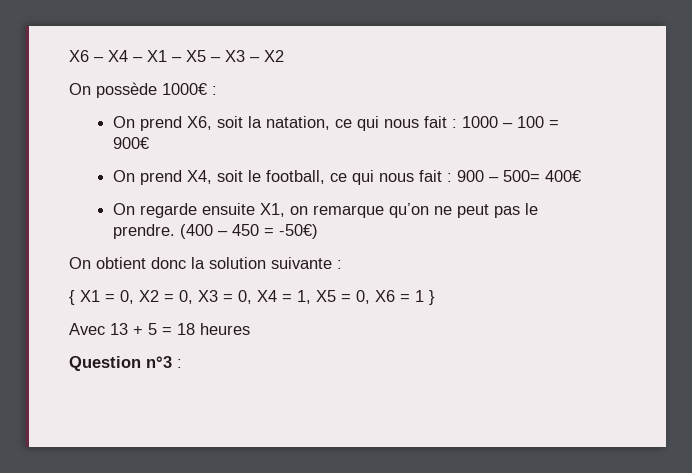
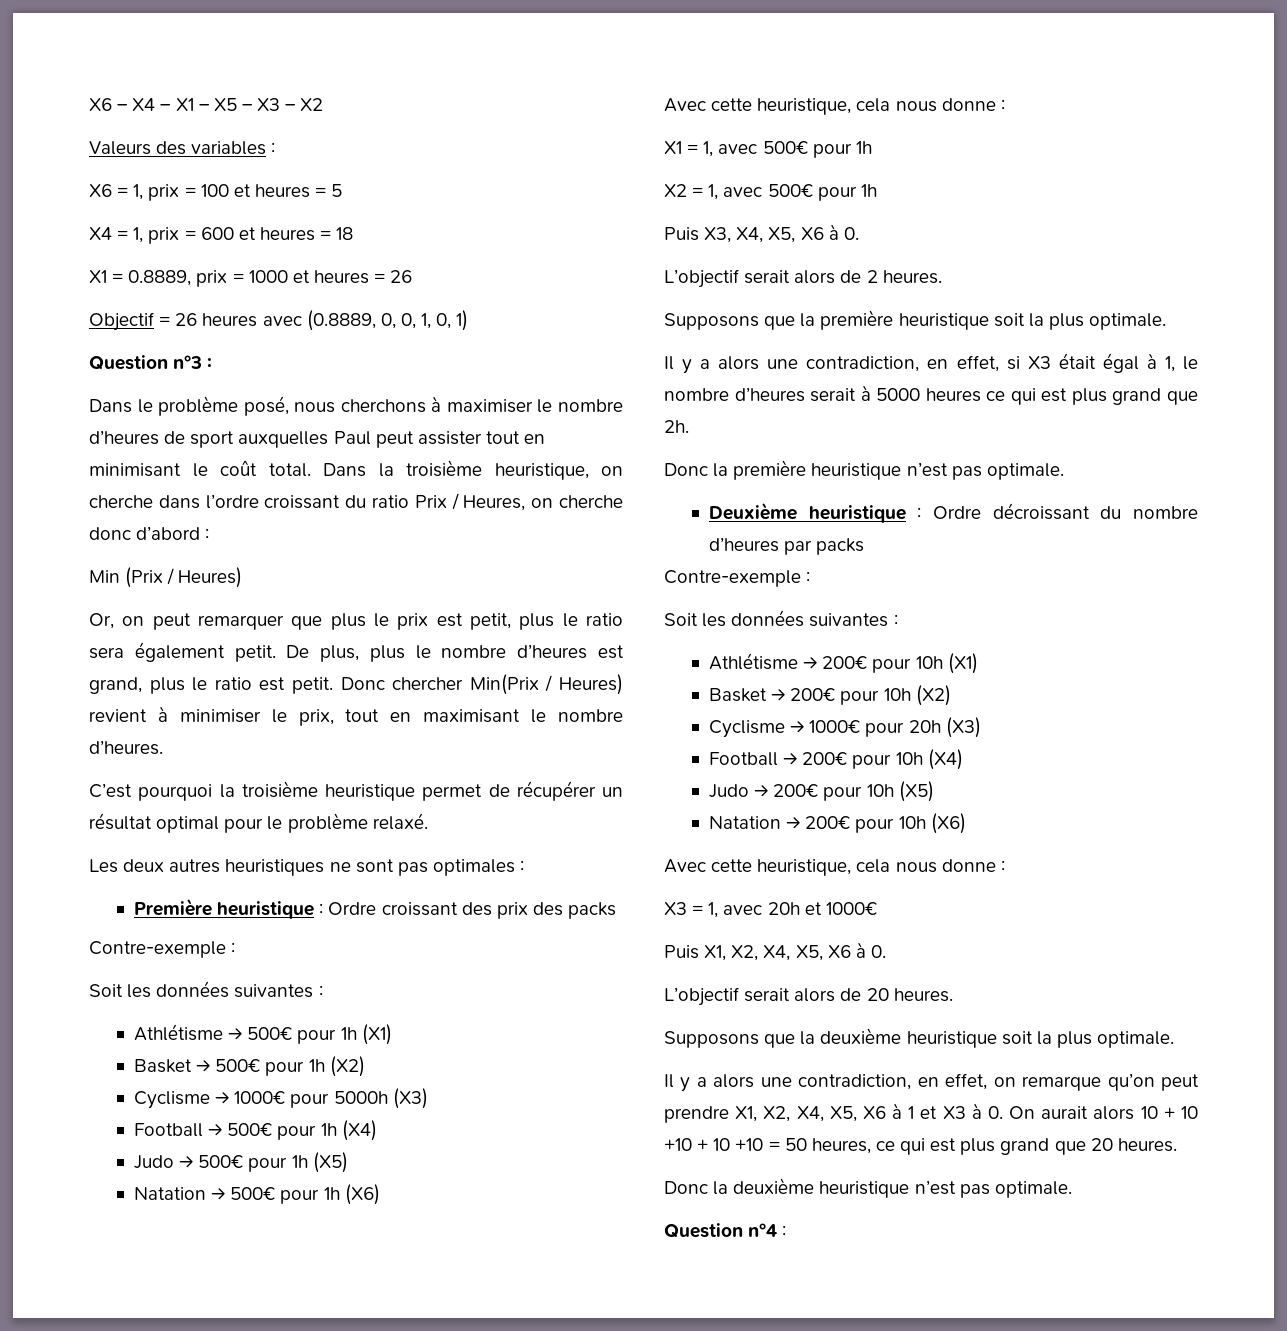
[69,82,217,98] [113,116,560,131] [113,137,150,149] [113,170,582,185] [113,203,539,218] [113,224,319,239] [69,257,342,269] [69,290,435,305] [69,323,250,335] [69,356,172,371] On possède 1000€ : // On prend X6, soit la natation, ce qui nous fait : 1000 – 100 = 900€ // On prend X4, soit le football, ce qui nous fait : 900 – 500= 400€ // On regarde ensuite X1, on remarque qu’on ne peut pas le prendre. (400 – 450 = -50€) // On obtient donc la solution suivante : // { X1 = 0, X2 = 0, X3 = 0, X4 = 1, X5 = 0, X6 = 1 } // Avec 13 + 5 = 18 heures // Question n°3 -> [89,141,276,155] [89,184,343,201] [89,227,354,244] [89,270,413,287] [89,310,469,331] [89,355,213,370] [89,396,623,416] [89,430,546,448] [89,460,623,480] [89,493,624,511] [89,526,210,540] [89,567,243,588] [89,613,623,630] [89,642,624,662] [89,674,623,695] [89,706,624,726] [89,740,163,755] [89,781,623,801] [89,813,428,833] [89,859,525,876] [134,898,617,919] [89,941,236,958] [89,981,323,998] [134,1024,392,1045] [134,1056,365,1077] [134,1088,428,1109] [134,1120,377,1141] [134,1152,348,1173] [134,1184,380,1205] [664,98,1005,115] [664,141,872,158] [664,184,877,201] [664,224,859,243] [664,269,942,288] [664,310,1167,330] [664,353,1198,374] [664,385,1198,405] [664,420,689,433] [664,460,1064,480] [709,502,1198,523] [709,537,865,555] [664,570,811,587] [664,610,898,627] [709,653,978,674] [709,685,951,706] [709,717,981,738] [709,749,963,770] [709,781,934,802] [709,813,966,834] [664,859,1005,876] [664,902,877,918] [664,942,886,961] [664,987,953,1006] [664,1028,1175,1048] [664,1073,1199,1092] [664,1103,1198,1123] [664,1138,1177,1155] [664,1178,1072,1198] [664,1223,778,1238] Valeurs des variables : // X6 = 1, prix = 100 et heures = 5 // X4 = 1, prix = 600 et heures = 18 // X1 = 0.8889, prix = 1000 et heures = 26 // Objectif = 26 heures avec (0.8889, 0, 0, 1, 0, 1) // Question n°3 : // Dans le problème posé, nous cherchons à maximiser le nombre d’heures de sport auxquelles Paul peut assister tout en minimisant le coût total. Dans la troisième heuristique, on cherche dans l’ordre croissant du ratio Prix / Heures, on cherche donc d’abord : // Min (Prix / Heures) // Or, on peut remarquer que plus le prix est petit, plus le ratio sera également petit. De plus, plus le nombre d’heures est grand, plus le ratio est petit. Donc chercher Min(Prix / Heures) revient à minimiser le prix, tout en maximisant le nombre d’heures. // C’est pourquoi la troisième heuristique permet de récupérer un résultat optimal pour le problème relaxé. // Les deux autres heuristiques ne sont pas optimales : // Première heuristique : Ordre croissant des prix des packs // Contre-exemple : // Soit les données suivantes : // Athlétisme → 500€ pour 1h (X1) // Basket → 500€ pour 1h (X2) // Cyclisme → 1000€ pour 5000h (X3) // Football → 500€ pour 1h (X4) // Judo → 500€ pour 1h (X5) // Natation → 500€ pour 1h (X6) // Avec cette heuristique, cela nous donne : // X1 = 1, avec 500€ pour 1h // X2 = 1, avec 500€ pour 1h // Puis X3, X4, X5, X6 à 0. // L’objectif serait alors de 2 heures. // Supposons que la première heuristique soit la plus optimale. // Il y a alors une contradiction, en effet, si X3 était égal à 1, le nombre d’heures serait à 5000 heures ce qui est plus grand que 2h. // Donc la première heuristique n’est pas optimale. // Deuxième heuristique : Ordre décroissant du nombre d’heures par packs // Contre-exemple : // Soit les données suivantes : // Athlétisme → 200€ pour 10h (X1) // Basket → 200€ pour 10h (X2) // Cyclisme → 1000€ pour 20h (X3) // Football → 200€ pour 10h (X4) // Judo → 200€ pour 10h (X5) // Natation → 200€ pour 10h (X6) // Avec cette heuristique, cela nous donne : // X3 = 1, avec 20h et 1000€ // Puis X1, X2, X4, X5, X6 à 0. // L’objectif serait alors de 20 heures. // Supposons que la deuxième heuristique soit la plus optimale. // Il y a alors une contradiction, en effet, on remarque qu’on peut prendre X1, X2, X4, X5, X6 à 1 et X3 à 0. On aurait alors 10 + 10 +10 + 10 +10 = 50 heures, ce qui est plus grand que 20 heures. // Donc la deuxième heuristique n’est pas optimale. // Question n°4

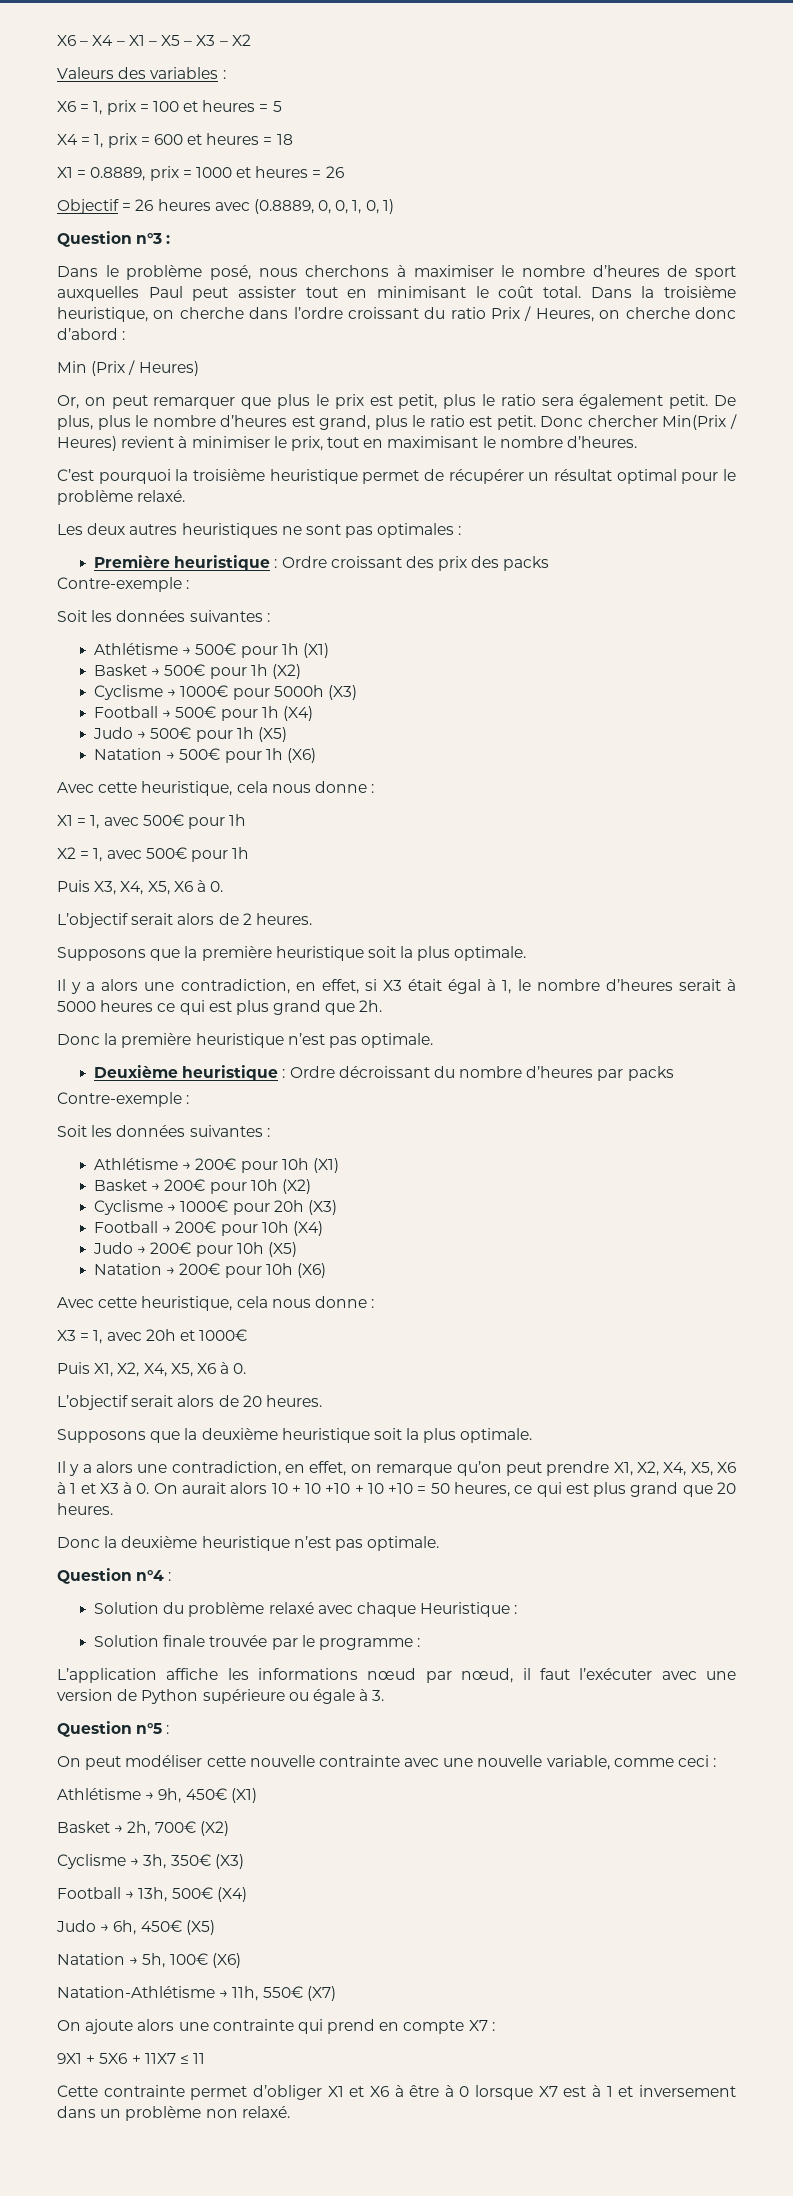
(787, 1231) none -> [93,1602,518,1617] [93,1635,421,1650] [57,1668,737,1683] [57,1689,385,1704] [57,1721,170,1737] [57,1755,717,1770] [57,1788,257,1803] [57,1821,229,1836] [57,1854,244,1869] [57,1887,247,1902] [56,1920,215,1935] [57,1953,241,1968] [57,1986,336,2001] [57,2019,495,2034] [57,2053,206,2064] [57,2085,736,2100] [57,2106,290,2121] // Solution du problème relaxé avec chaque Heuristique : // Solution finale trouvée par le programme : // L’application affiche les informations nœud par nœud, il faut l’exécuter avec une version de Python supérieure ou égale à 3. // Question n°5 : // On peut modéliser cette nouvelle contrainte avec une nouvelle variable, comme ceci : // Athlétisme → 9h, 450€ (X1) // Basket → 2h, 700€ (X2) // Cyclisme → 3h, 350€ (X3) // Football → 13h, 500€ (X4) // Judo → 6h, 450€ (X5) // Natation → 5h, 100€ (X6) // Natation-Athlétisme → 11h, 550€ (X7) // On ajoute alors une contrainte qui prend en compte X7 : // 9X1 + 5X6 + 11X7 ≤ 11 // Cette contrainte permet d’obliger X1 et X6 à être à 0 lorsque X7 est à 1 et inversement dans un problème non relaxé.

